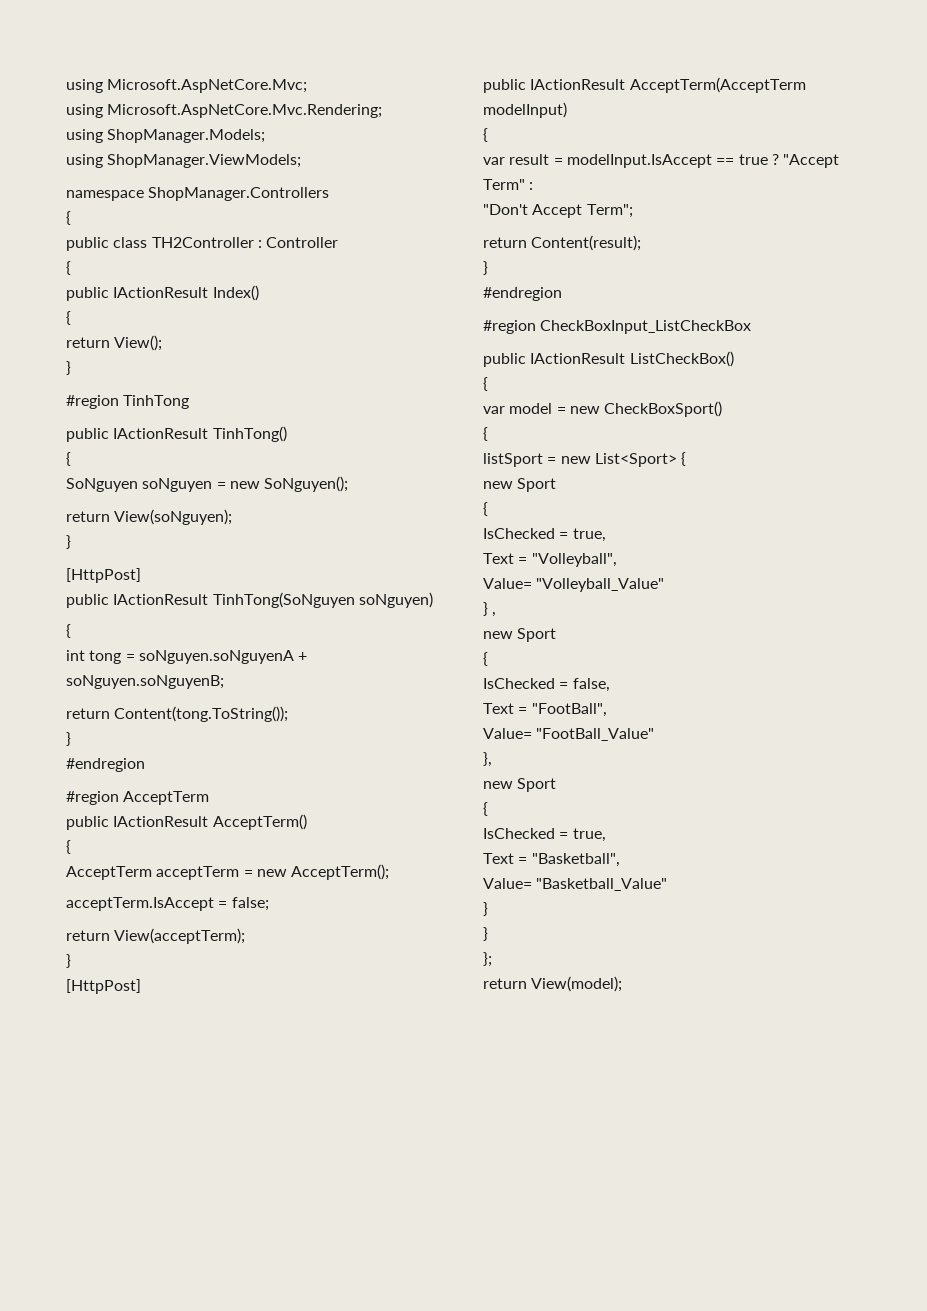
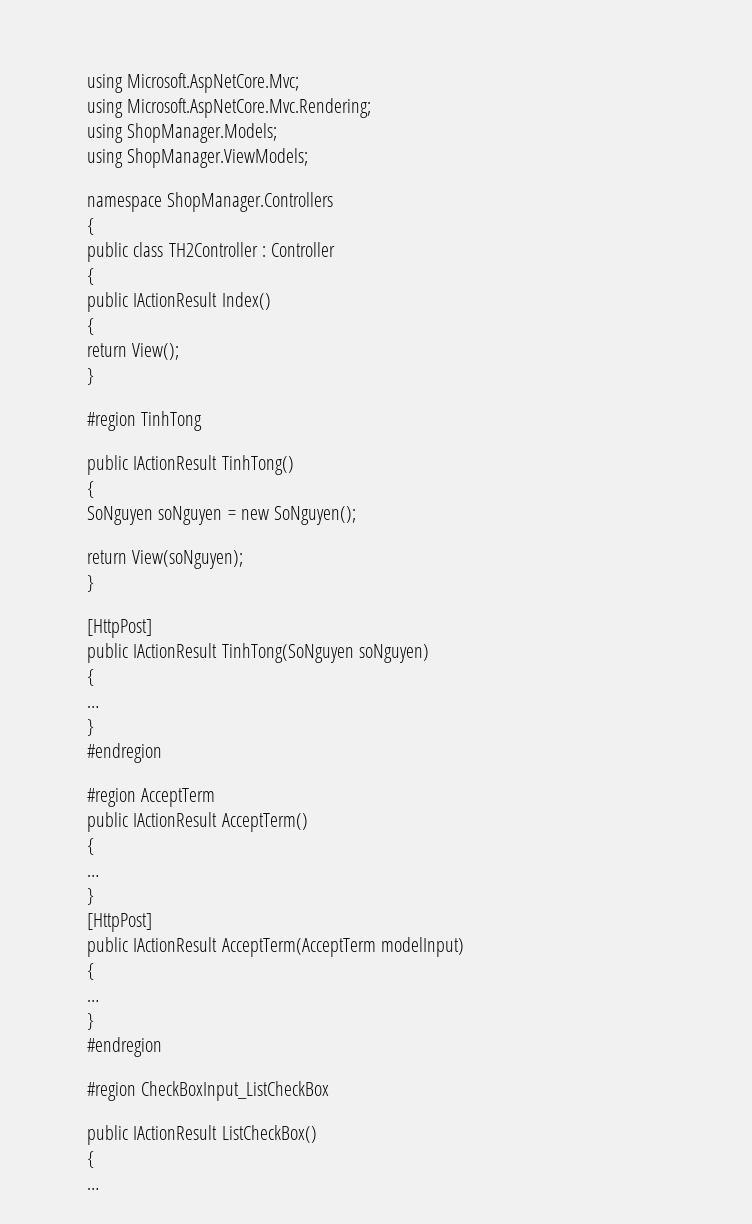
[66,650,308,664] [66,675,224,689] [66,706,289,722] int tong = soNguyen.soNguyenA + soNguyen.soNguyenB; // return Content(tong.ToString()); -> [87,705,99,708] …
[66,864,390,880] [66,897,269,911] [66,928,246,944] AcceptTerm acceptTerm = new AcceptTerm(); // acceptTerm.IsAccept = false; // return View(acceptTerm); -> [87,874,99,877] …
[483,154,840,168] [483,179,534,190] [483,204,633,218] [483,235,642,251] var result = modelInput.IsAccept == true ? "Accept Term" : // "Don't Accept Term"; // return Content(result); -> [87,999,99,1002] …
[483,401,723,417] [483,427,488,441] [483,452,687,467] [483,478,557,492] [483,502,488,516] [483,528,606,542] [483,553,617,567] [483,578,665,592] [483,602,497,617] [483,628,557,642] [483,652,488,666] [483,678,610,692] [483,703,607,717] [483,728,655,741] [483,752,492,767] [483,778,557,792] [483,802,488,816] [483,828,606,842] [483,853,620,867] [483,878,668,891] [483,902,488,916] [483,927,488,941] [483,952,492,967] [483,976,623,992] var model = new CheckBoxSport() // { // listSport = new List<Sport> { // new Sport // { // IsChecked = true, // Text = "Volleyball", // Value= "Volleyball_Value" // } , // new Sport // { // IsChecked = false, // Text = "FootBall", // Value= "FootBall_Value" // }, // new Sport // { // IsChecked = true, // Text = "Basketball", // Value= "Basketball_Value" // } // } // }; // return View(model); -> [87,1187,99,1190] …

